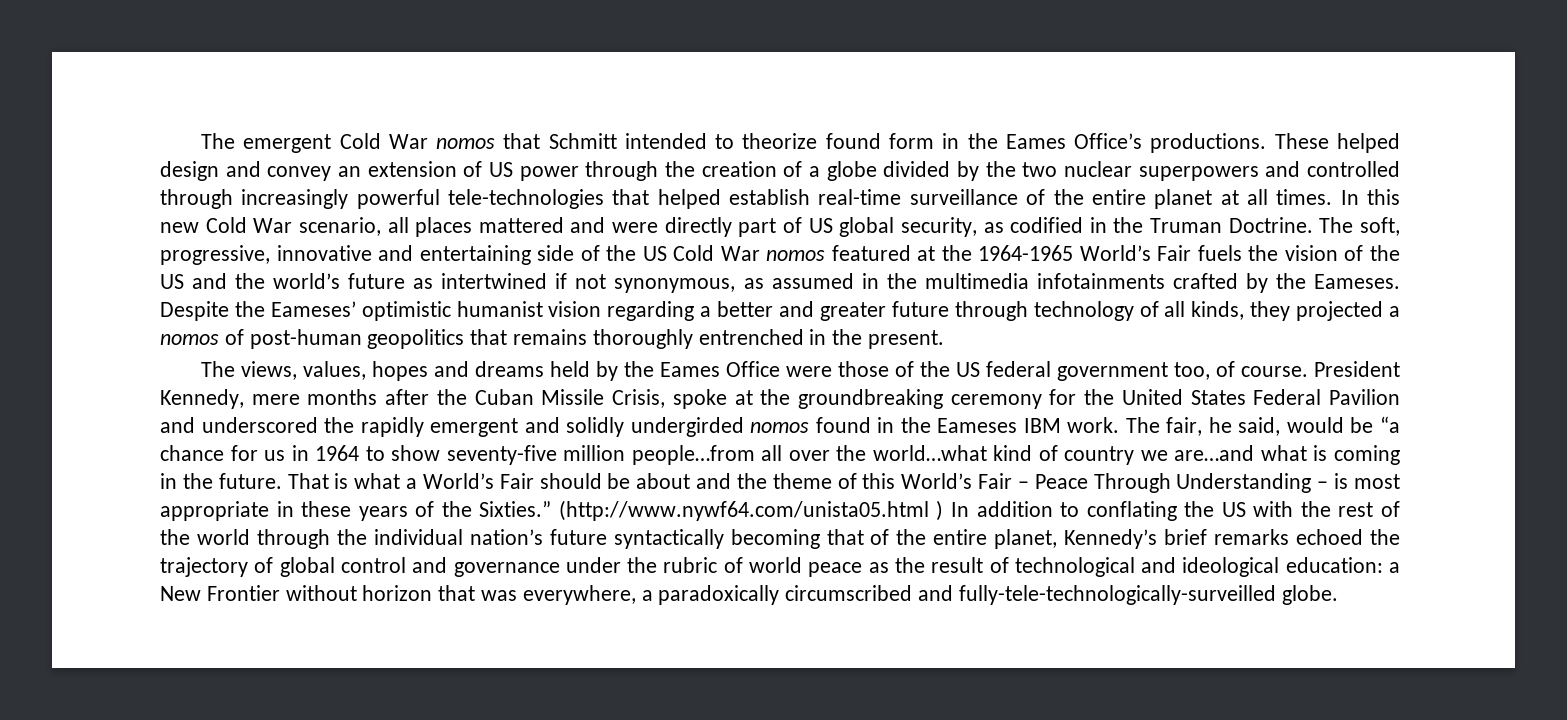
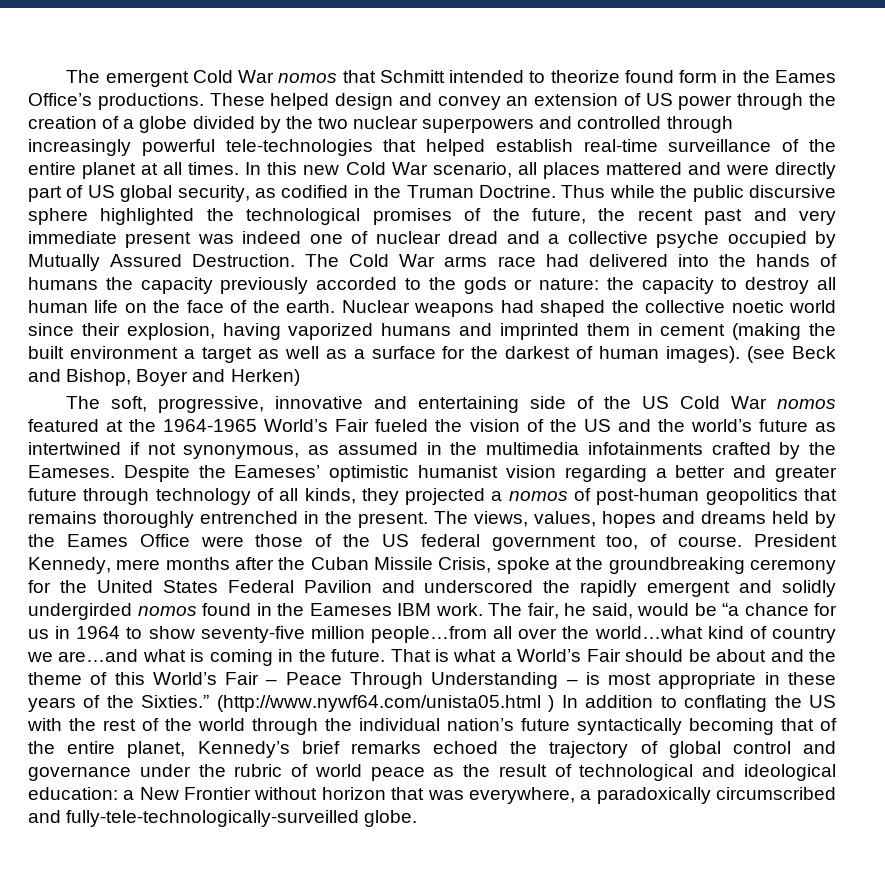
(1313, 225) none -> [561,185,836,202] [28,208,836,225] [28,231,836,248] [28,254,838,271] [28,277,837,294] [28,300,836,317] [28,323,837,340] [28,346,836,363] [28,369,300,386] Thus while the public discursive sphere highlighted the technological promises of the future, the recent past and very immediate present was indeed one of nuclear dread and a collective psyche occupied by Mutually Assured Destruction. The Cold War arms race had delivered into the hands of humans the capacity previously accorded to the gods or nature: the capacity to destroy all human life on the face of the earth. Nuclear weapons had shaped the collective noetic world since their explosion, having vaporized humans and imprinted them in cement (making the built environment a target as well as a surface for the darkest of human images). (see Beck and Bishop, Boyer and Herken) //
[1197,245,1242,261] fuels -> [375,419,429,432] fueled
(945, 339) // -> (428, 520) none

